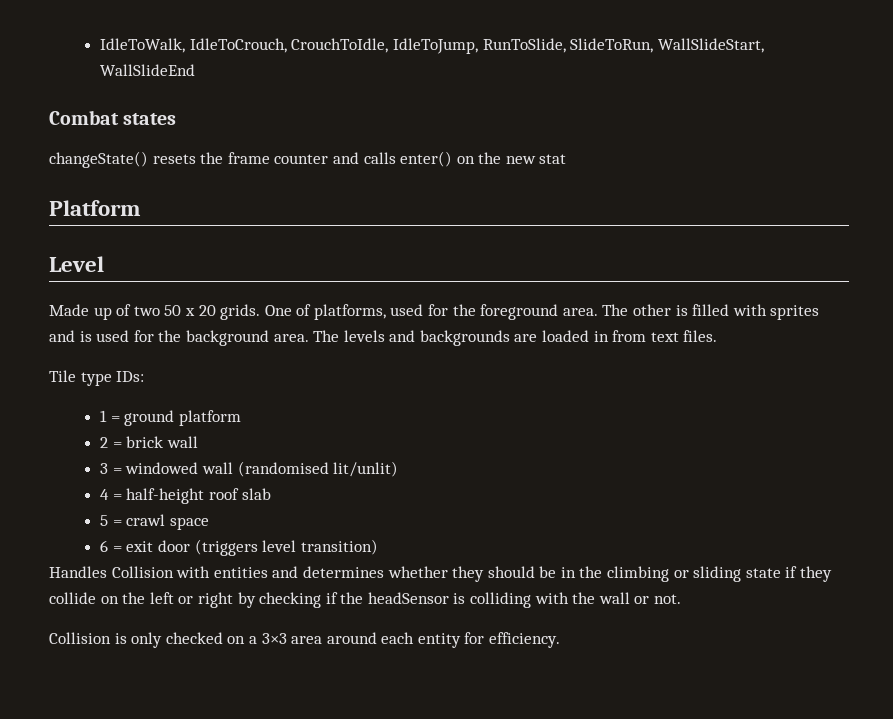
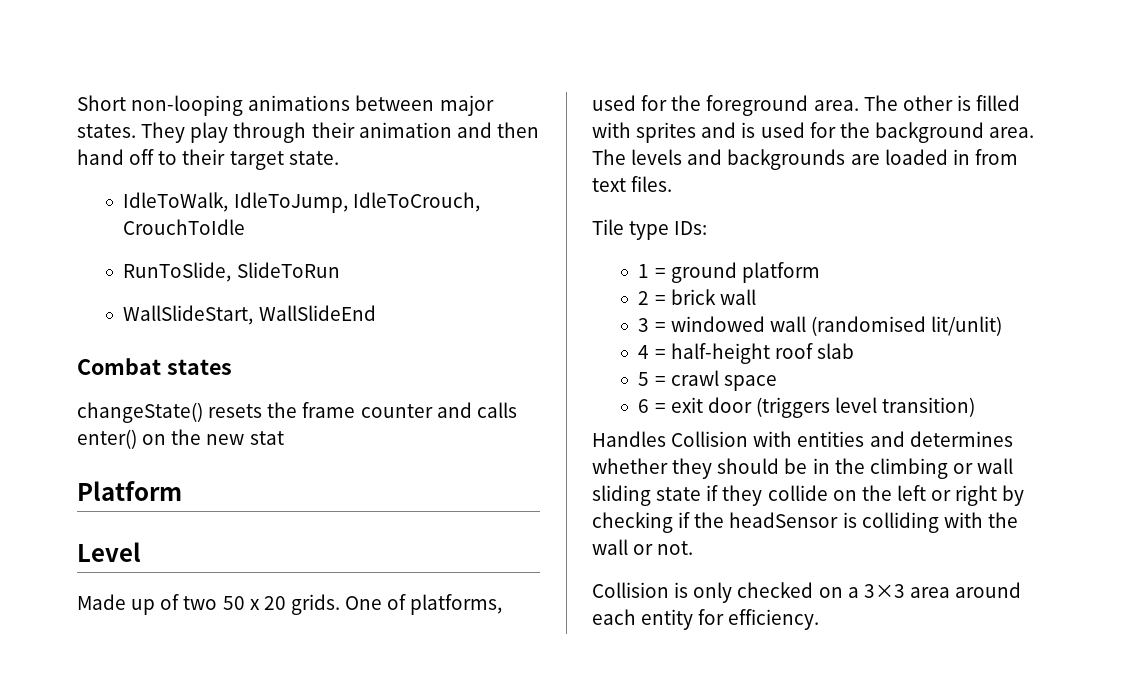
[100,38,654,54] IdleToWalk, IdleToCrouch, CrouchToIdle, IdleToJump, RunToSlide, SlideToRun, -> [77,95,494,116] [77,122,539,143] [77,149,339,170] [123,192,480,213] [123,219,246,235] [123,262,340,282] Short non-looping animations between major states. They play through their animation and then hand off to their target state. // IdleToWalk, IdleToJump, IdleToCrouch, CrouchToIdle // RunToSlide, SlideToRun //
(689, 574) none -> [977,458,1014,474] wall

